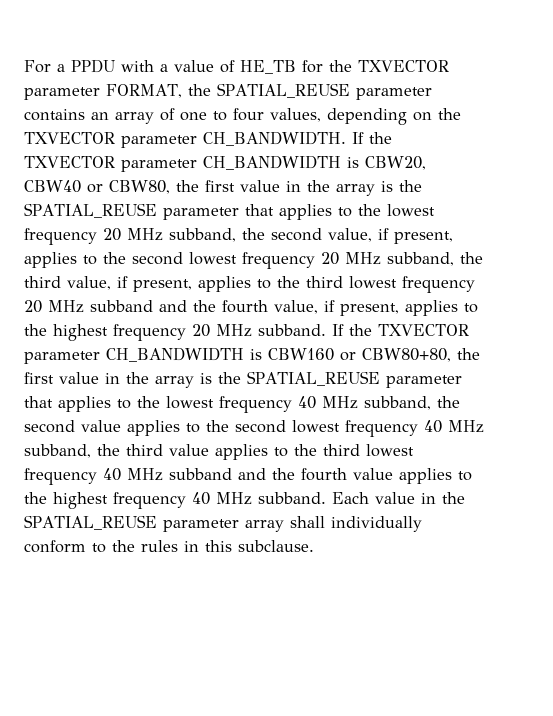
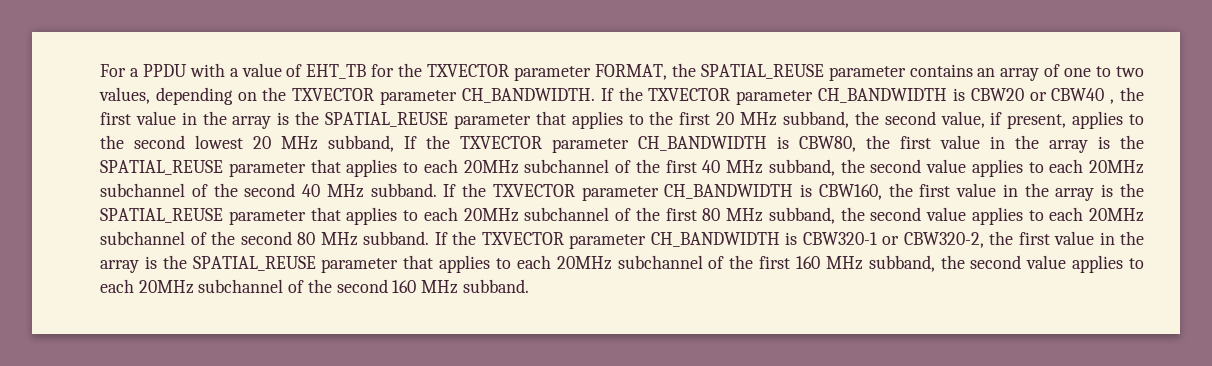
[240,60,296,74] HE_TB -> [306,64,367,79] EHT_TB
[233,108,264,121] four -> [1115,66,1144,77] two
[365,156,426,170] [24,180,103,193] CBW20, CBW40 or -> [970,87,1145,104] [100,111,1144,129] [100,135,789,153] CBW20 or CBW40 , the first value in the array is the SPATIAL_REUSE parameter that applies to the first 20 MHz subband, the second value, if present, applies to the second lowest 20 MHz subband, If the TXVECTOR parameter CH_BANDWIDTH is
[357,204,435,217] [24,228,453,245] [24,252,483,269] [24,276,475,293] [24,300,478,316] [24,324,469,341] [24,347,451,364] the lowest frequency 20 MHz subband, the second value, if present, applies to the second lowest frequency 20 MHz subband, the third value, if present, applies to the third lowest frequency 20 MHz subband and the fourth value, if present, applies to the highest frequency 20 MHz subband. If the TXVECTOR parameter CH_BANDWIDTH is CBW160 or CBW80+80, -> [423,159,1144,177] [100,183,882,201] each 20MHz subchannel of the first 40 MHz subband, the second value applies to each 20MHz subchannel of the second 40 MHz subband. If the TXVECTOR parameter CH_BANDWIDTH is CBW160,
[137,396,460,413] [24,420,484,437] [24,444,414,460] [24,468,472,485] [24,492,465,509] [24,515,422,532] [24,540,314,553] the lowest frequency 40 MHz subband, the second value applies to the second lowest frequency 40 MHz subband, the third value applies to the third lowest frequency 40 MHz subband and the fourth value applies to the highest frequency 40 MHz subband. Each value in the SPATIAL_REUSE parameter array shall individually conform to the rules in this subclause. -> [423,207,1144,225] [100,231,1144,249] [100,255,1145,273] [100,279,529,294] each 20MHz subchannel of the first 80 MHz subband, the second value applies to each 20MHz subchannel of the second 80 MHz subband. If the TXVECTOR parameter CH_BANDWIDTH is CBW320-1 or CBW320-2, the first value in the array is the SPATIAL_REUSE parameter that applies to each 20MHz subchannel of the first 160 MHz subband, the second value applies to each 20MHz subchannel of the second 160 MHz subband.

